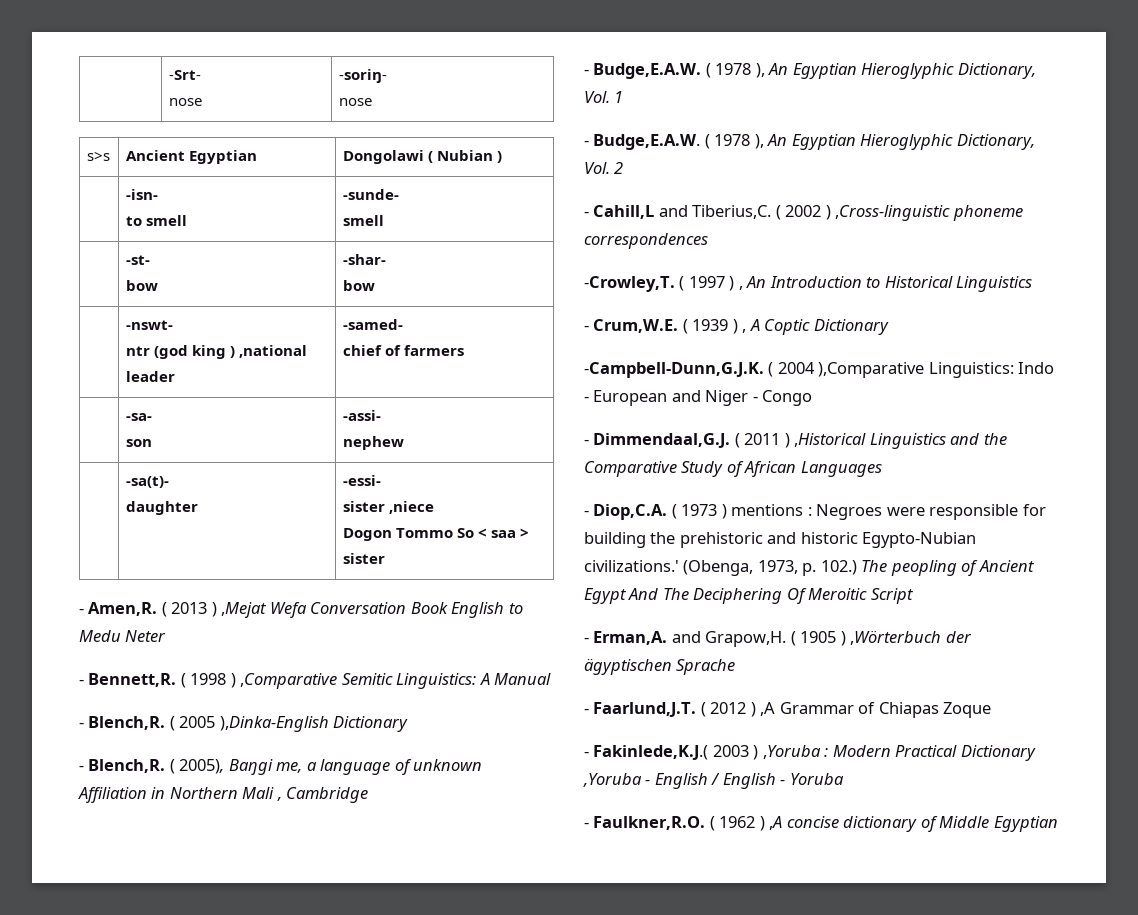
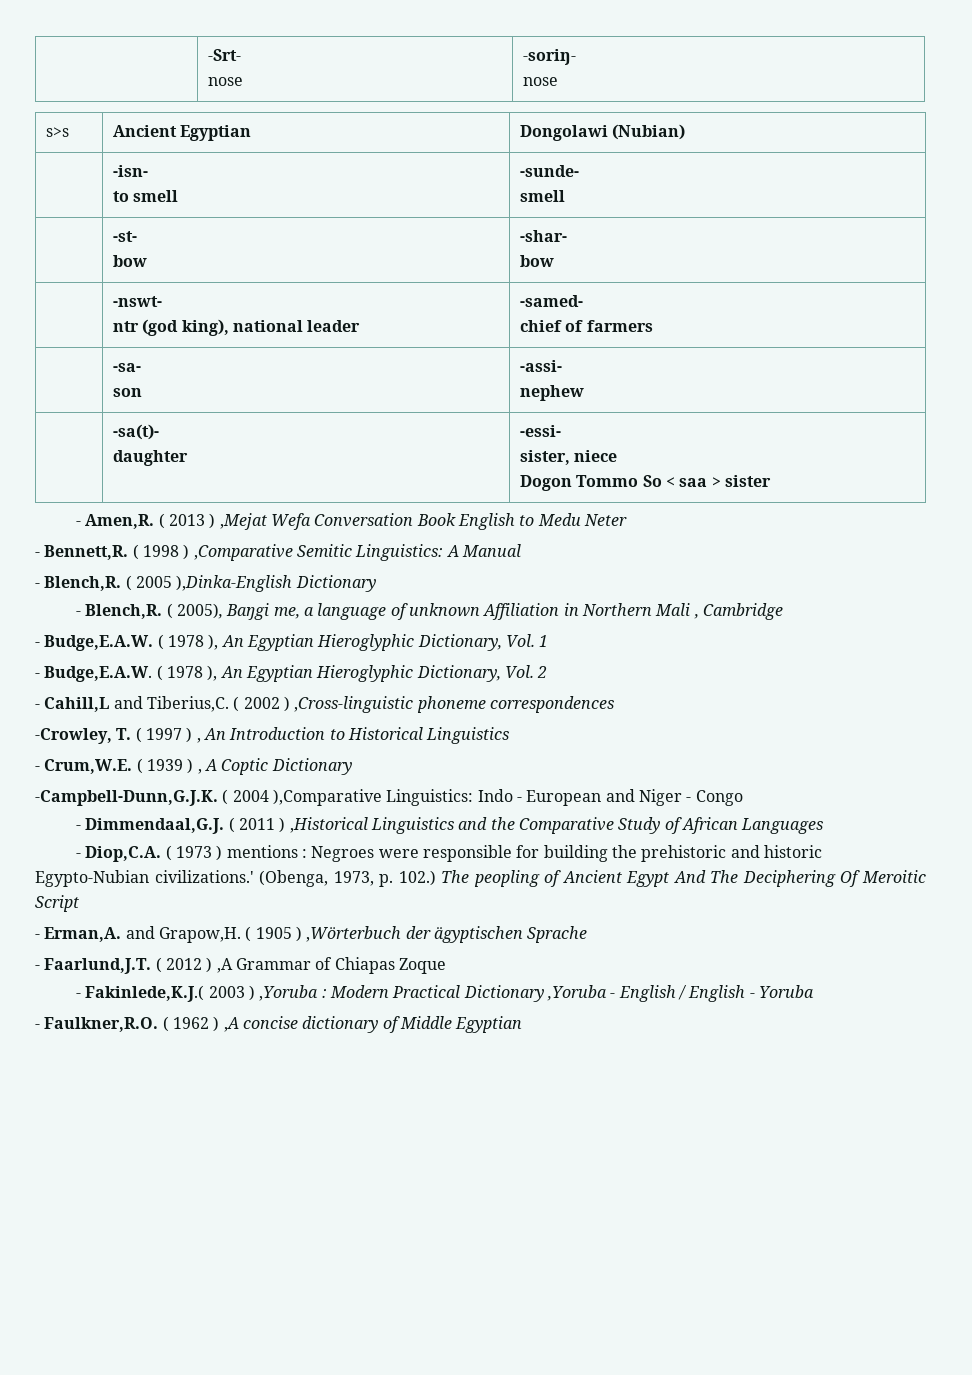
[428,150,503,163] ( Nubian ) -> [612,124,686,140] (Nubian)
[192,345,308,359] king ) ,national -> [181,319,303,336] king), national
[342,501,435,514] sister ,niece -> [519,450,618,465] sister, niece
[584,276,675,292] -Crowley,T. -> [35,728,132,744] -Crowley, T.

